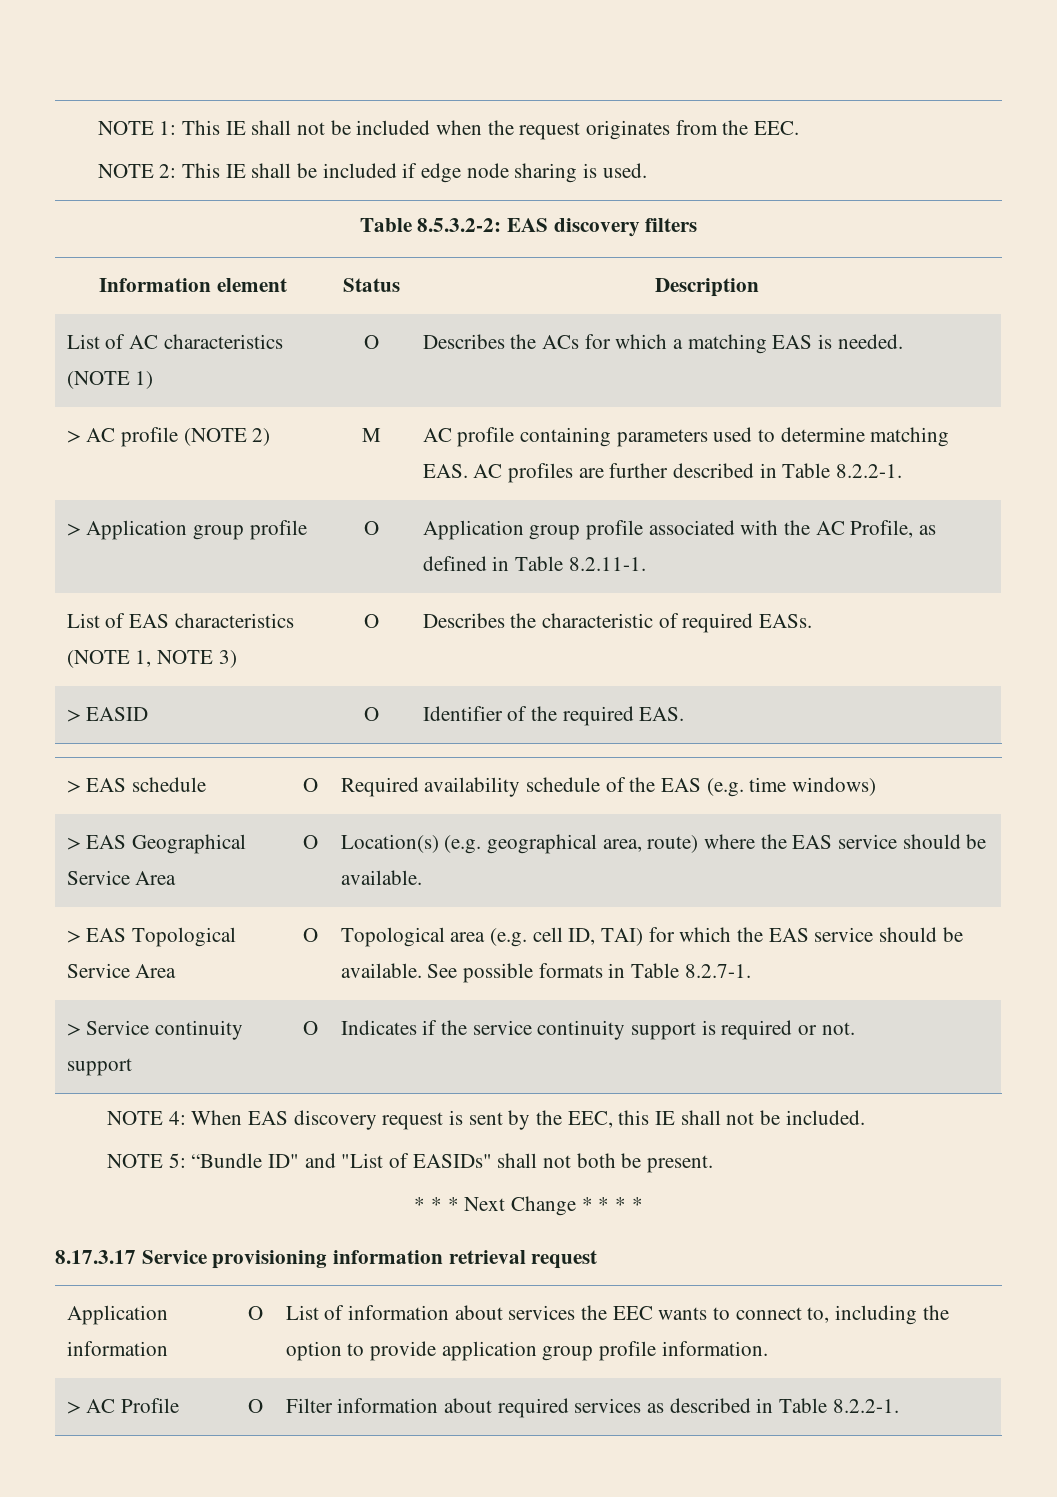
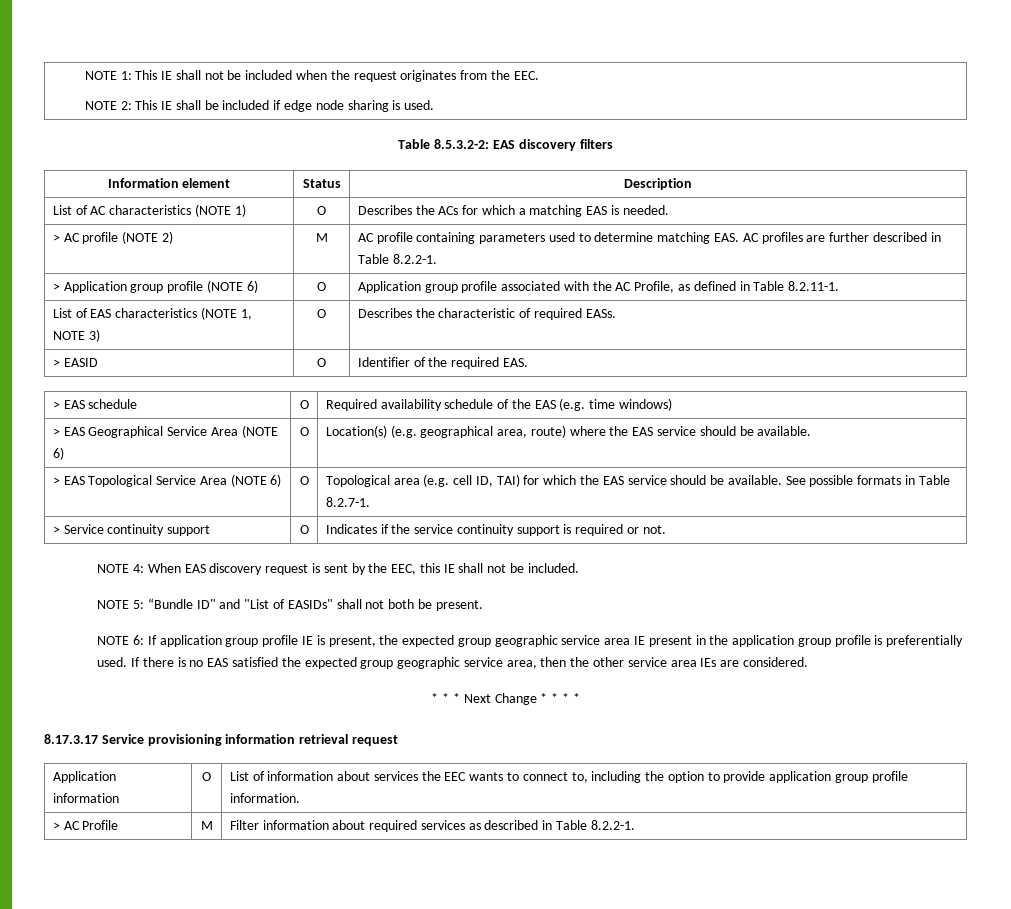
(307, 530) none -> [206,280,258,293] (NOTE 6)
(177, 878) none -> [241,425,278,438] [52,447,64,460] (NOTE 6)
(177, 971) none -> [230,474,282,487] (NOTE 6)
(714, 1164) none -> [97,635,964,647] [97,657,808,669] // NOTE 6: If application group profile IE is present, the expected group geographic service area IE present in the application group profile is preferentially used. If there is no EAS satisfied the expected group geographic service area, then the other service area IEs are considered.
[247,1399,263,1413] O -> [200,821,213,830] M

